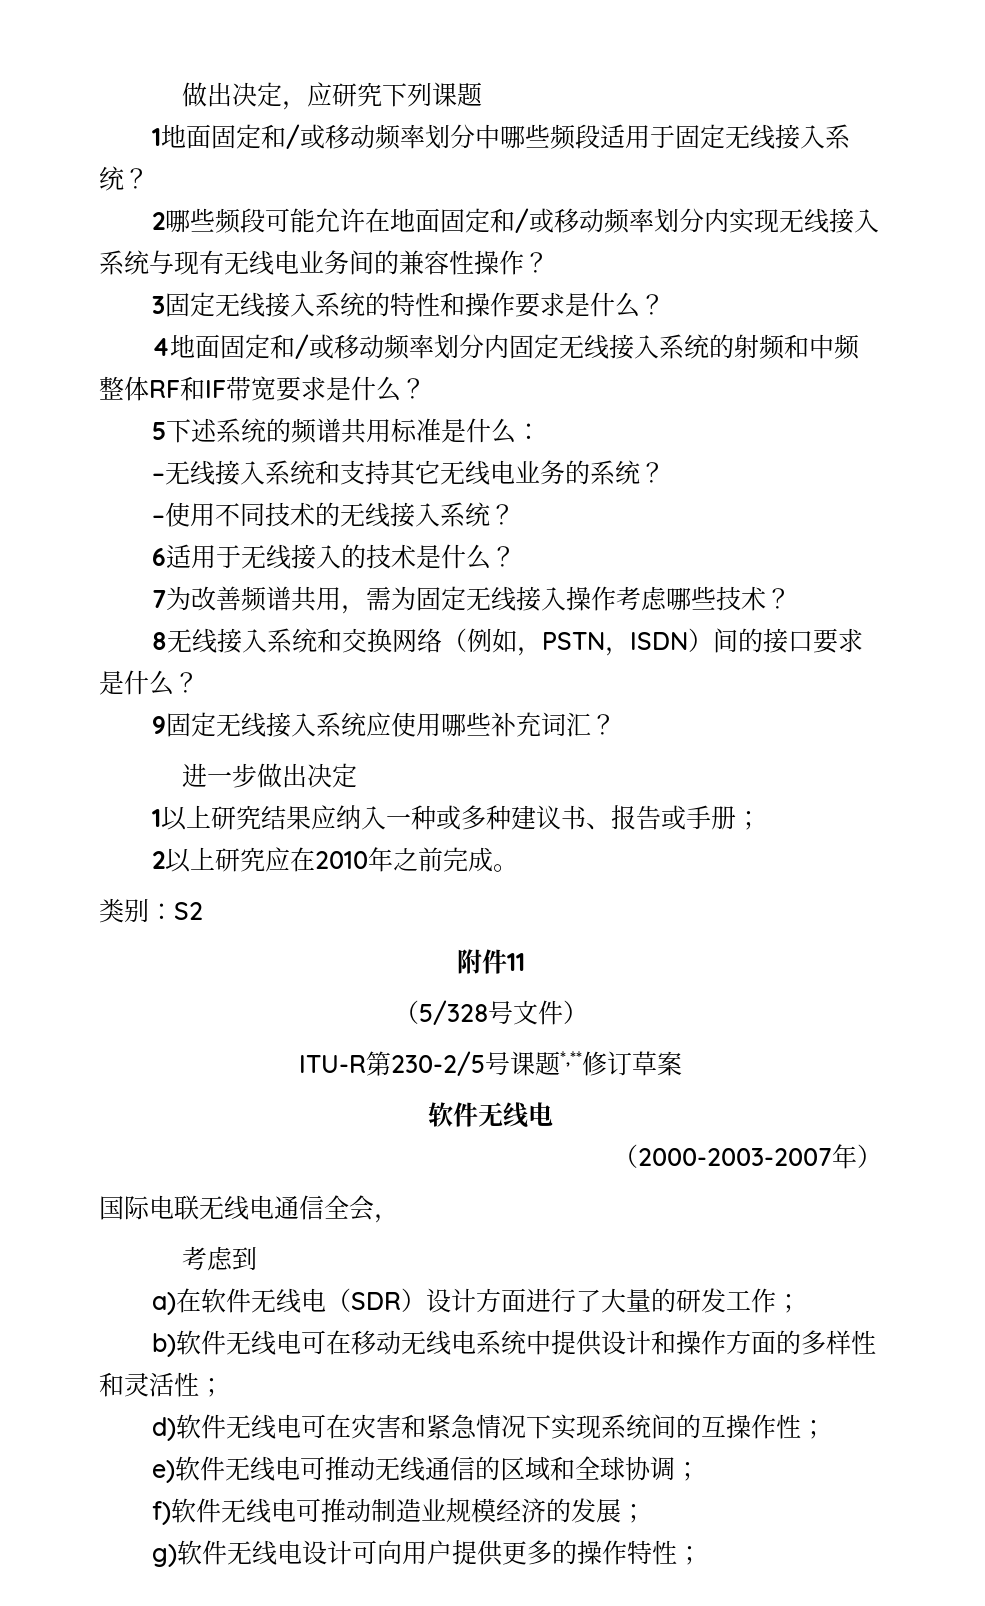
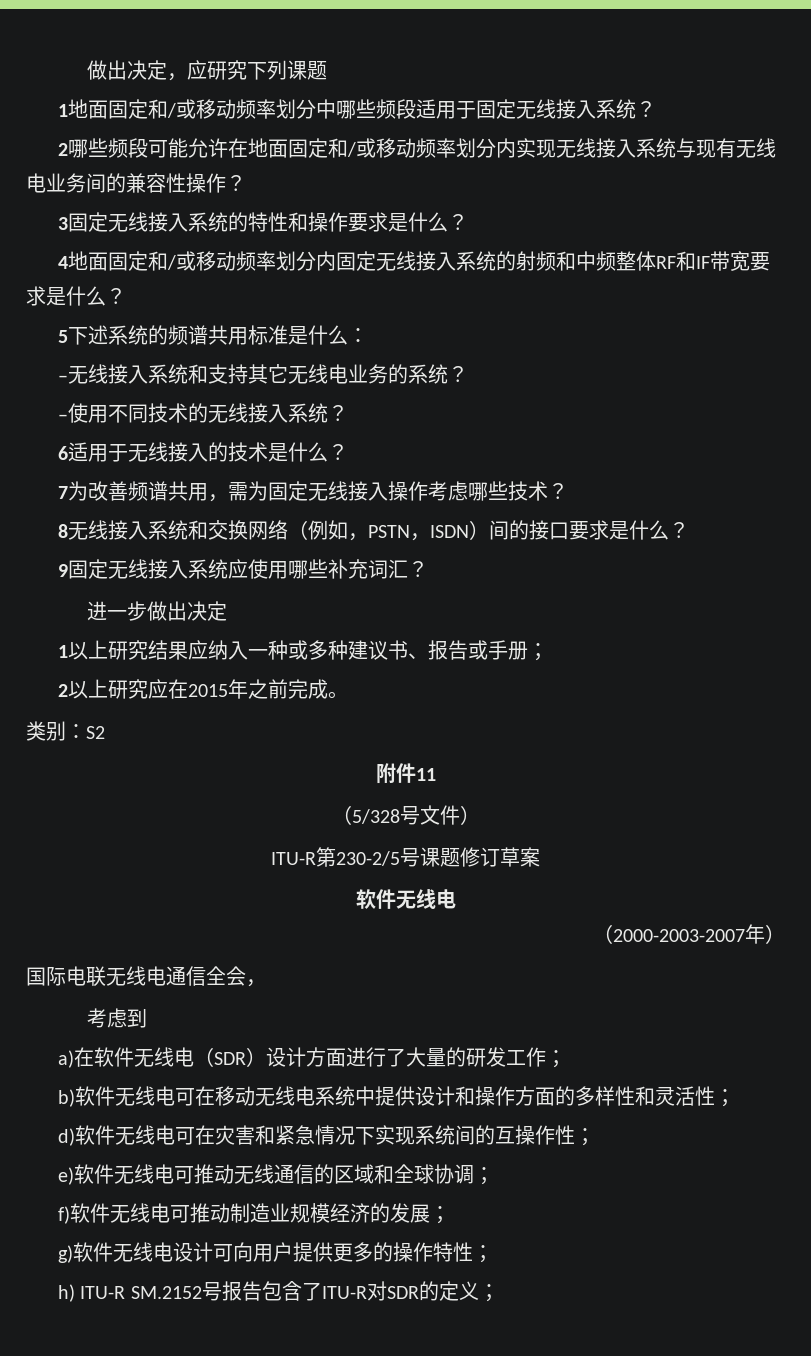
[315,851,369,869] 2010 -> [187,684,228,697] 2015
[560,1051,582,1067] *,** -> (460, 857) none
(703, 1555) none -> [57,1281,499,1302] // h) ITU-R SM.2152号报告包含了ITU-R对SDR的定义；

